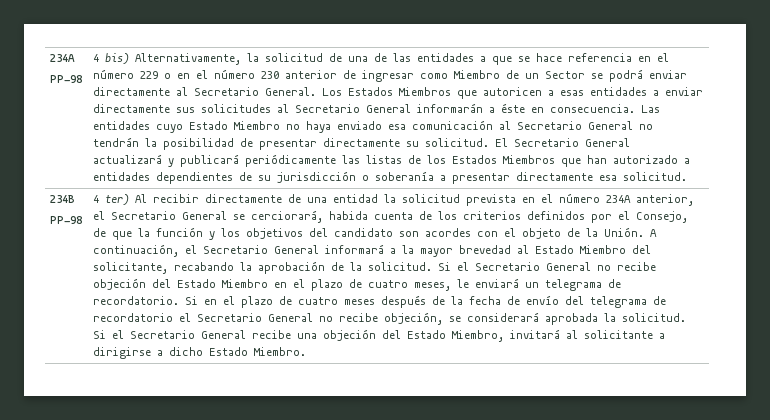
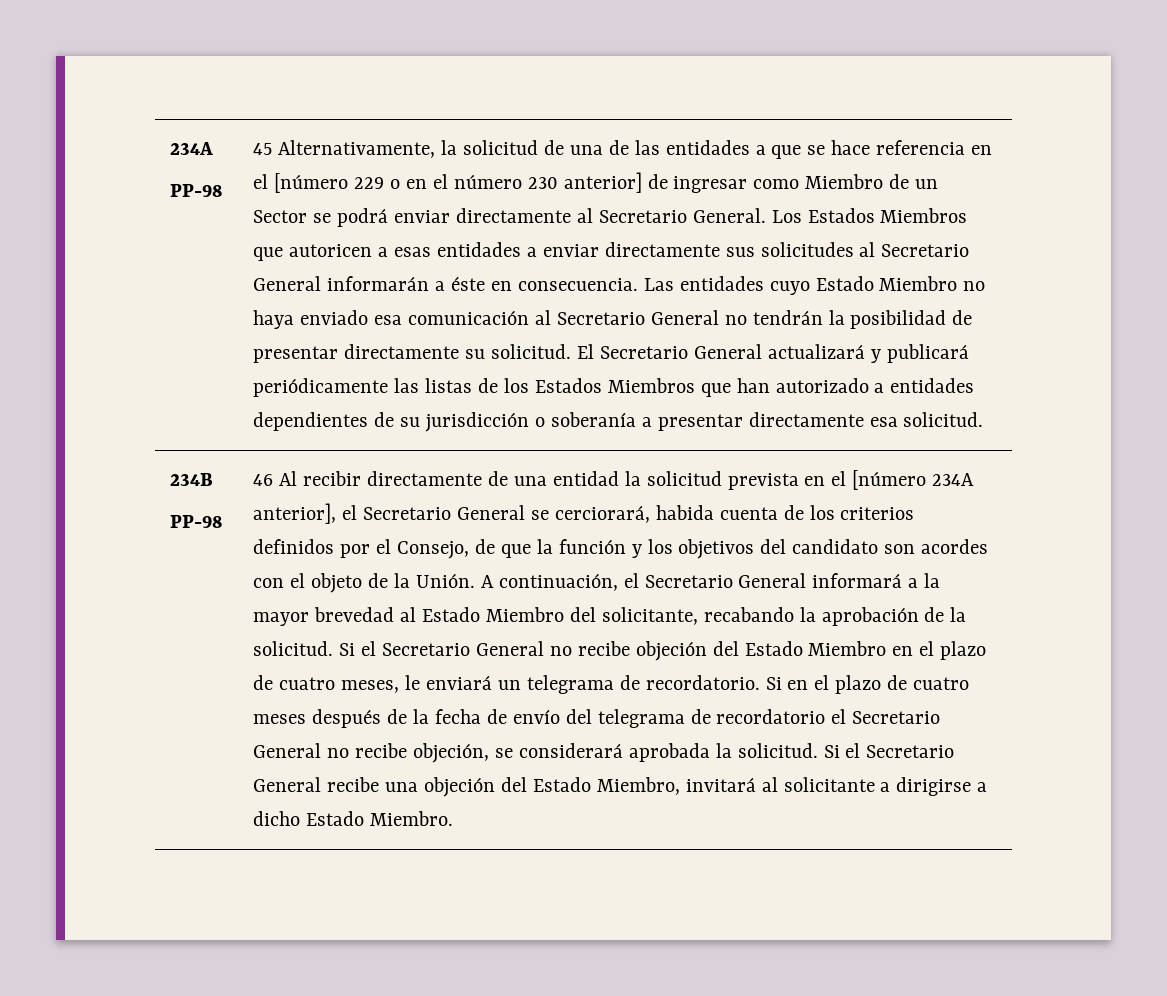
[93,53,130,64] 4 bis) -> [253,143,273,155] 45
[93,69,135,79] número -> [274,173,349,193] [número
[285,70,338,79] anterior -> [563,172,642,193] anterior]
[93,194,130,205] 4 ter) -> [253,474,274,486] 46
[559,193,695,206] número 234A anterior, -> [852,470,975,490] [253,503,337,524] [número 234A anterior],

